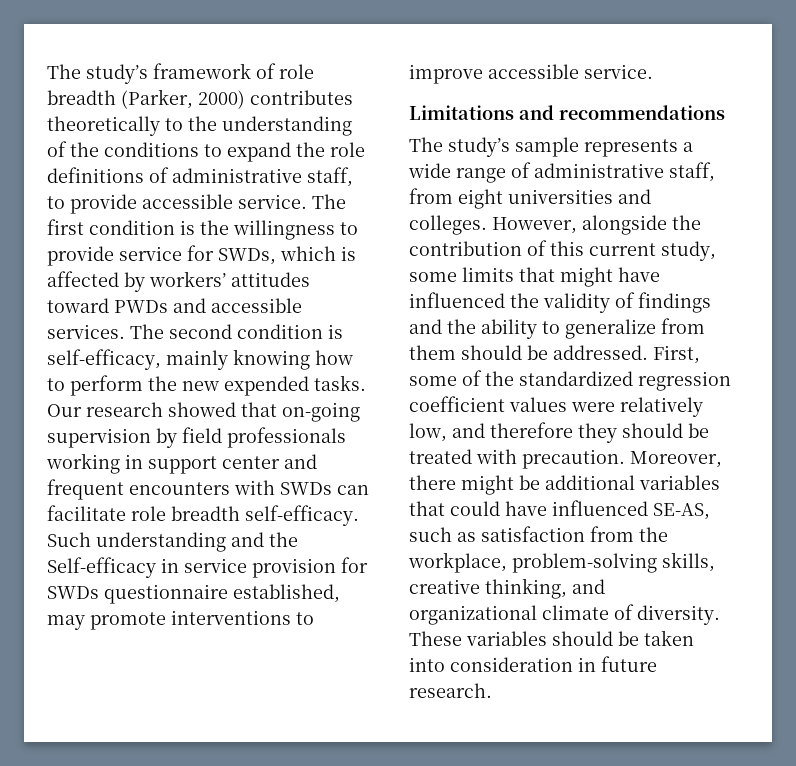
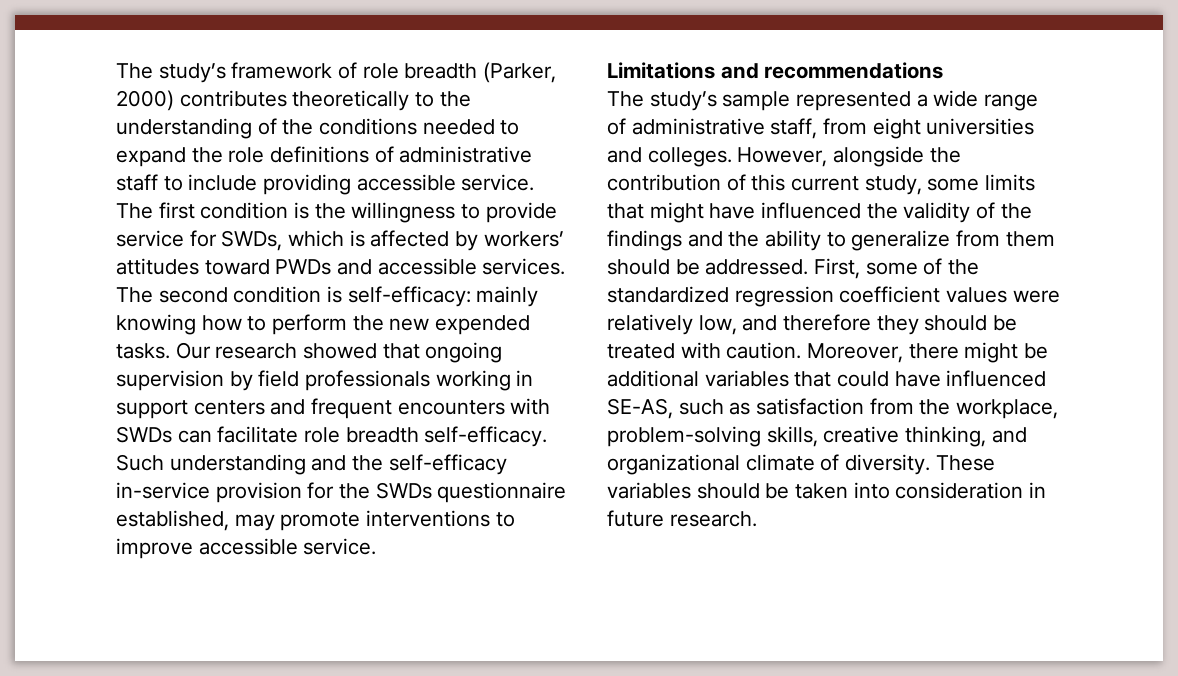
(199, 149) none -> [422,119,495,135] needed
[307,167,353,187] [47,194,137,214] staff, to provide -> [116,174,352,195] staff to include providing
[47,349,161,370] self-efficacy, -> [347,286,471,307] self-efficacy:
[282,402,360,422] on-going -> [425,342,503,363] ongoing
[222,456,280,469] center -> [193,400,265,415] centers
[47,557,247,578] Self-efficacy in service -> [388,454,507,475] [116,482,210,499] self-efficacy in-service
(368, 565) none -> [339,483,371,499] the
[584,139,678,157] represents -> [796,91,912,111] represented
(635, 300) none -> [1000,203,1032,219] the
[522,449,625,469] precaution. -> [726,342,802,359] caution.

